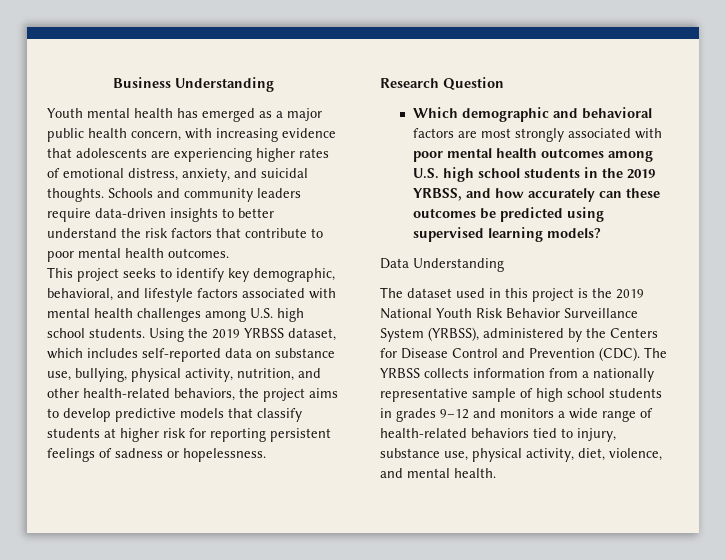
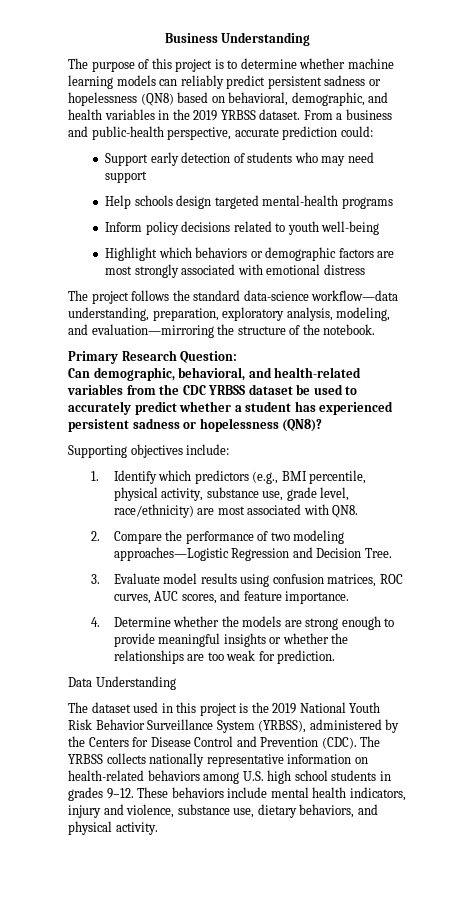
[47,108,322,122] [47,128,336,142] [47,148,329,162] [47,168,308,182] [47,188,301,202] [47,208,274,222] [47,228,323,238] [47,248,229,262] [47,267,335,282] [47,288,336,302] [47,308,304,322] [47,328,336,342] [47,348,335,362] [47,368,321,382] [47,388,338,402] [47,408,302,422] [47,428,331,442] [47,448,266,462] [380,77,504,90] [413,107,653,122] Youth mental health has emerged as a major public health concern, with increasing evidence that adolescents are experiencing higher rates of emotional distress, anxiety, and suicidal thoughts. Schools and community leaders require data-driven insights to better understand the risk factors that contribute to poor mental health outcomes. // This project seeks to identify key demographic, behavioral, and lifestyle factors associated with mental health challenges among U.S. high school students. Using the 2019 YRBSS dataset, which includes self-reported data on substance use, bullying, physical activity, nutrition, and other health-related behaviors, the project aims to develop predictive models that classify students at higher risk for reporting persistent feelings of sadness or hopelessness. // Research Question // Which demographic and behavioral -> [68,58,394,72] [68,75,381,89] [68,92,389,106] [68,109,392,121] [68,126,373,140] [105,152,374,166] [105,171,148,183] [105,195,393,209] [105,221,380,235] [105,247,337,261] The purpose of this project is to determine whether machine learning models can reliably predict persistent sadness or hopelessness (QN8) based on behavioral, demographic, and health variables in the 2019 YRBSS dataset. From a business and public-health perspective, accurate prediction could: // Support early detection of students who may need support // Help schools design targeted mental-health programs // Inform policy decisions related to youth well-being // Highlight which behaviors or demographic
[413,148,654,162] [413,167,656,182] [413,188,661,202] [413,207,605,222] [413,227,602,242] poor mental health outcomes among U.S. high school students in the 2019 YRBSS, and how accurately can these outcomes be predicted using supervised learning models? -> [266,264,365,275] [68,290,399,304] [68,307,391,321] [68,324,376,338] [68,350,238,364] [68,367,362,381] [67,384,358,395] [68,401,394,415] [68,418,323,432] [68,444,230,458] [90,470,367,484] [113,487,350,501] [113,504,359,518] [90,530,345,544] [113,547,392,561] [90,573,403,587] [113,590,350,604] [90,616,395,630] [113,633,349,647] [113,650,336,664] emotional distress // The project follows the standard data-science workflow—data understanding, preparation, exploratory analysis, modeling, and evaluation—mirroring the structure of the notebook. // Primary Research Question: // Can demographic, behavioral, and health-related variables from the CDC YRBSS dataset be used to accurately predict whether a student has experienced persistent sadness or hopelessness (QN8)? // Supporting objectives include: // 1. Identify which predictors (e.g., BMI percentile, physical activity, substance use, grade level, race/ethnicity) are most associated with QN8. // 2. Compare the performance of two modeling approaches—Logistic Regression and Decision Tree. // 3. Evaluate model results using confusion matrices, ROC curves, AUC scores, and feature importance. // 4. Determine whether the models are strong enough to provide meaningful insights or whether the relationships are too weak for prediction.
[473,368,654,382] [380,388,533,402] information from a nationally representative sample of -> [149,753,368,767] [68,770,264,784] nationally representative information on health-related behaviors among U.S.
[440,408,653,422] [380,428,616,442] [380,448,662,462] [380,468,496,478] 9–12 and monitors a wide range of health-related behaviors tied to injury, substance use, physical activity, diet, violence, and mental health. -> [106,787,406,801] [68,804,378,818] [68,821,158,835] 9–12. These behaviors include mental health indicators, injury and violence, substance use, dietary behaviors, and physical activity.

